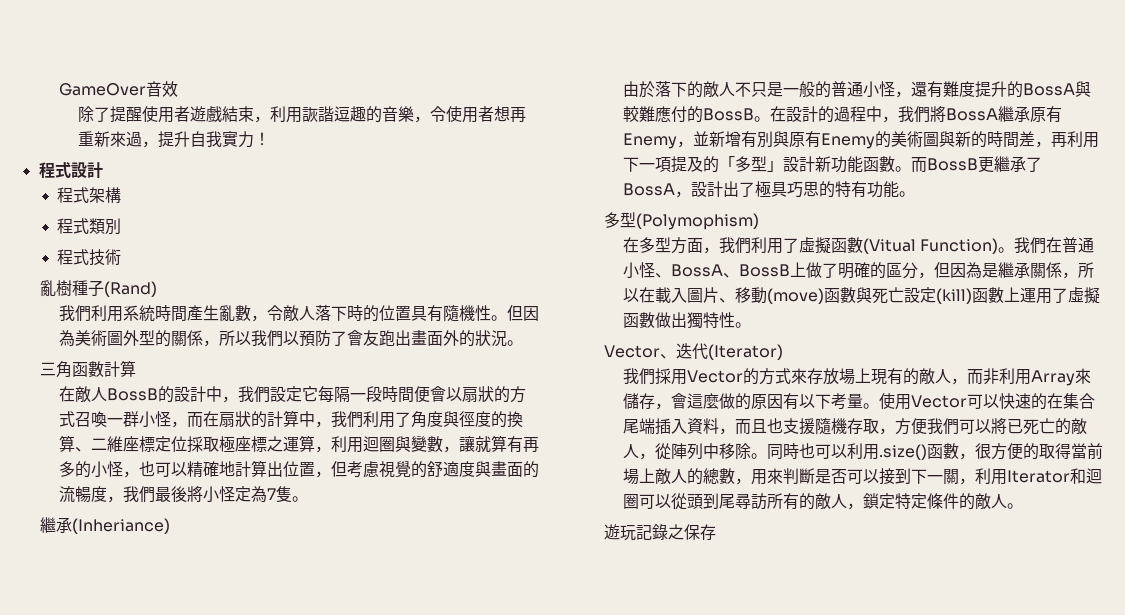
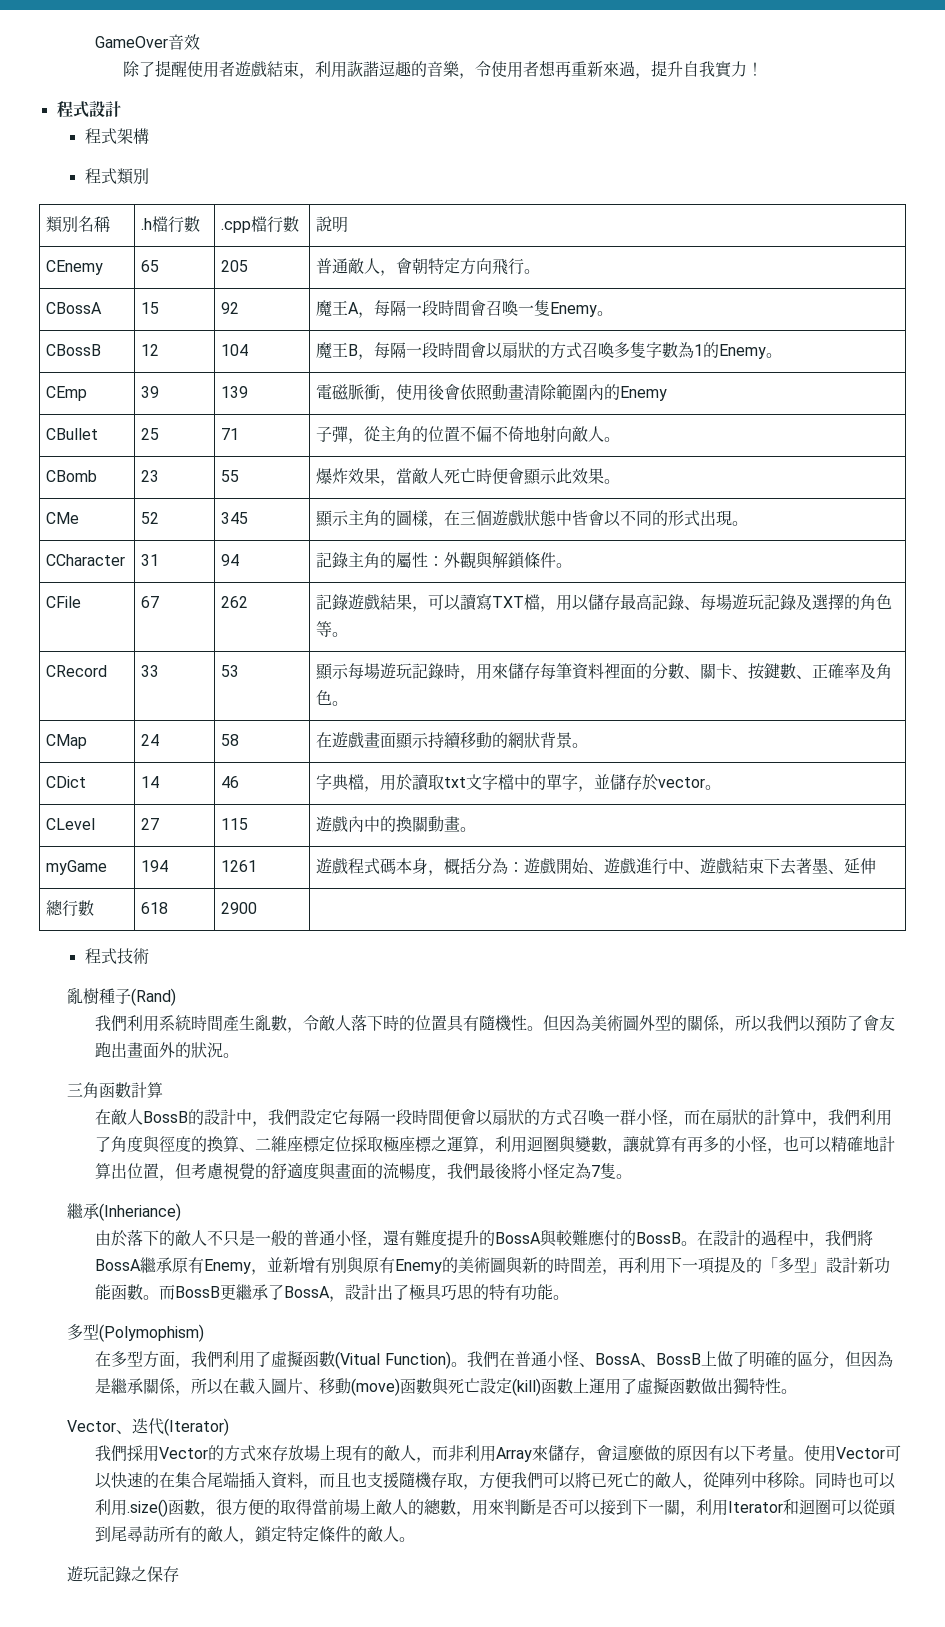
(122, 226) none -> [46,216,112,233] [141,216,201,233] [221,216,300,233] [316,216,349,233] [46,260,104,275] [141,260,160,272] [221,260,249,272] [316,258,541,276] [46,302,103,314] [141,302,160,314] [221,302,240,314] [316,300,614,318] [46,344,102,356] [141,344,160,356] [221,344,249,356] [316,342,783,360] [46,386,88,401] [141,386,160,398] [221,386,249,398] [316,384,668,402] [46,428,99,440] [141,428,160,440] [221,428,240,440] [316,425,621,444] [46,470,98,482] [141,470,160,482] [221,470,240,482] [316,468,621,486] [46,512,80,524] [141,512,160,524] [221,512,249,524] [315,510,749,528] [46,554,126,566] [141,554,160,566] [221,554,240,566] [316,552,573,569] [46,596,82,608] [141,596,160,608] [221,596,249,608] [316,593,893,612] [316,621,349,637] [46,665,108,677] [141,665,160,677] [221,665,240,677] [315,663,893,681] [316,690,349,706] [46,734,88,749] [141,734,160,746] [221,734,240,746] [316,732,589,749] [46,776,87,788] [141,776,160,788] [221,776,240,788] [316,774,722,792] [46,818,96,830] [141,818,160,830] [221,818,249,830] [316,816,477,833] [46,860,108,875] [141,860,169,872] [221,860,258,872] [316,858,877,876] [46,900,95,917] [141,902,169,914] [221,902,258,914] // 類別名稱 | .h檔行數 | .cpp檔行數 | 說明 // CEnemy | 65 | 205 | 普通敵人，會朝特定方向飛行。 // CBossA | 15 | 92 | 魔王A，每隔一段時間會召喚一隻Enemy。 // CBossB | 12 | 104 | 魔王B，每隔一段時間會以扇狀的方式召喚多隻字數為1的Enemy。 // CEmp | 39 | 139 | 電磁脈衝，使用後會依照動畫清除範圍內的Enemy // CBullet | 25 | 71 | 子彈，從主角的位置不偏不倚地射向敵人。 // CBomb | 23 | 55 | 爆炸效果，當敵人死亡時便會顯示此效果。 // CMe | 52 | 345 | 顯示主角的圖樣，在三個遊戲狀態中皆會以不同的形式出現。 // CCharacter | 31 | 94 | 記錄主角的屬性：外觀與解鎖條件。 // CFile | 67 | 262 | 記錄遊戲結果，可以讀寫TXT檔，用以儲存最高記錄、每場遊玩記錄及選擇的角色等。 // CRecord | 33 | 53 | 顯示每場遊玩記錄時，用來儲存每筆資料裡面的分數、關卡、按鍵數、正確率及角色。 // CMap | 24 | 58 | 在遊戲畫面顯示持續移動的網狀背景。 // CDict | 14 | 46 | 字典檔，用於讀取txt文字檔中的單字，並儲存於vector。 // CLevel | 27 | 115 | 遊戲內中的換關動畫。 // myGame | 194 | 1261 | 遊戲程式碼本身，概括分為：遊戲開始、遊戲進行中、遊戲結束下去著墨、延伸 // 總行數 | 618 | 2900 |

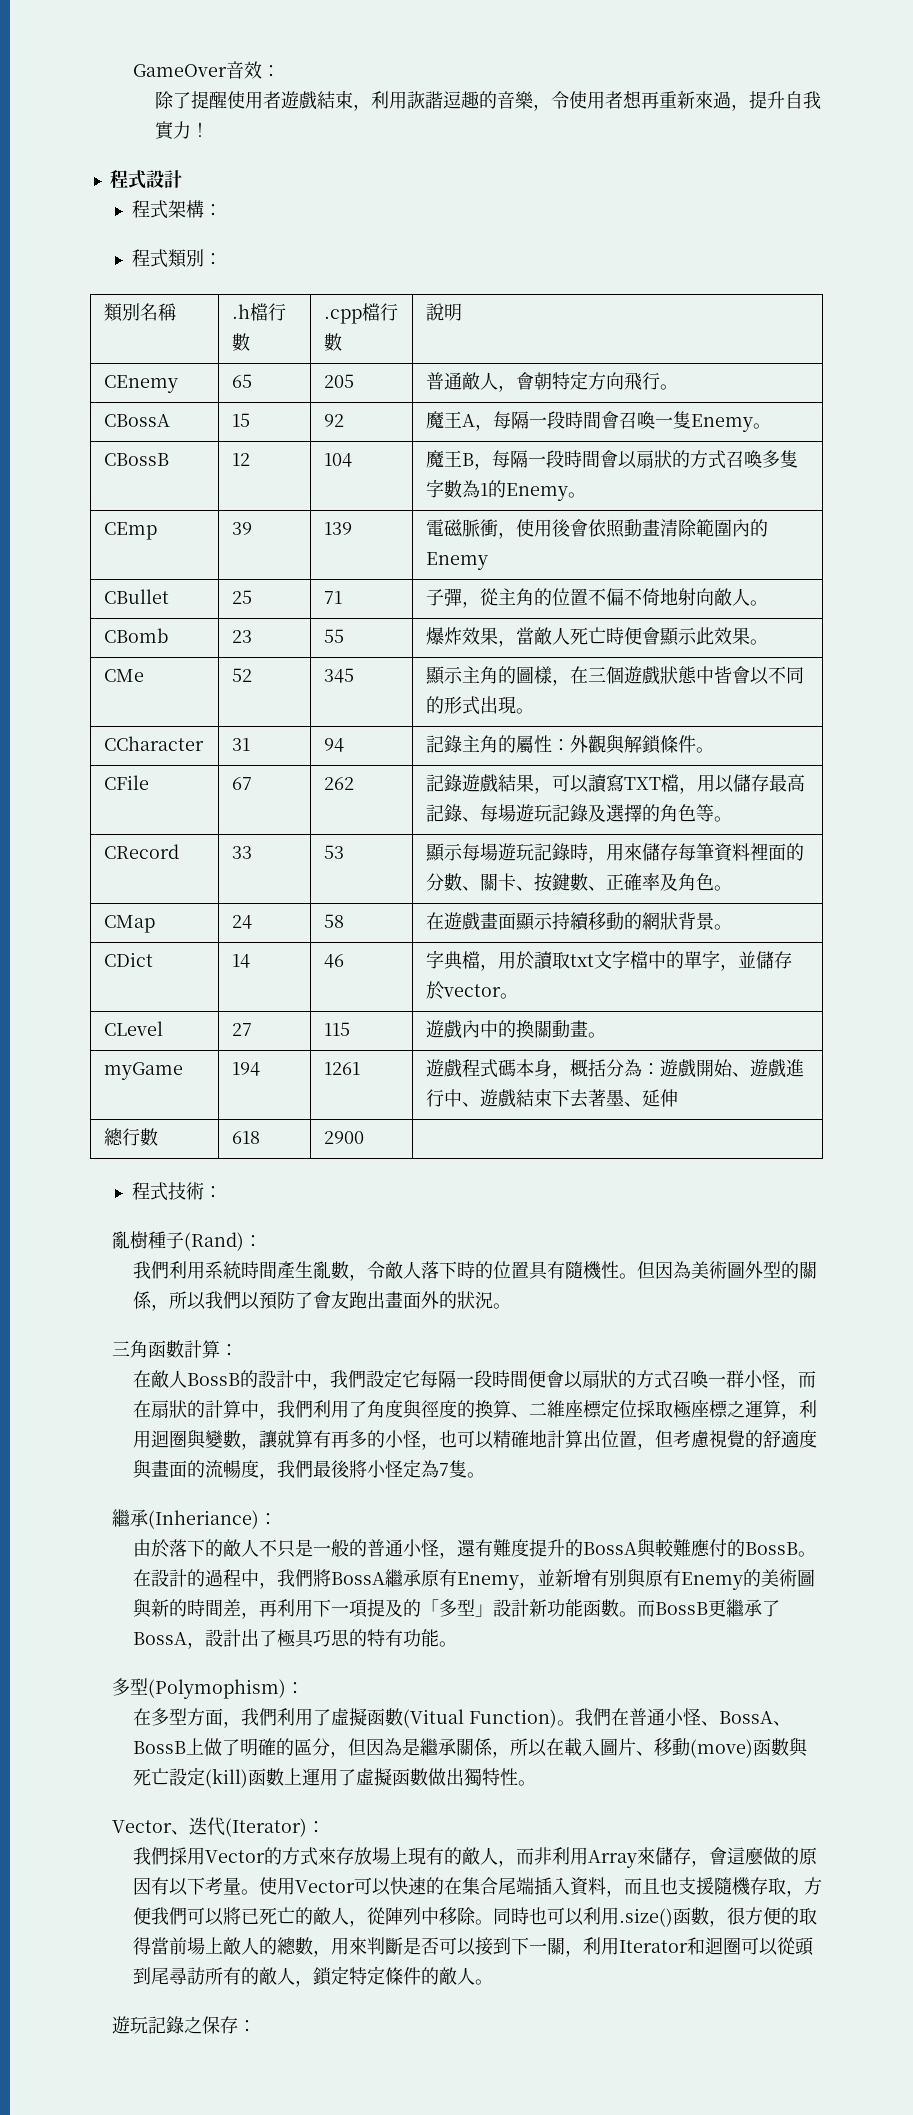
(201, 42) none -> [262,65,281,77] ：
(149, 136) none -> [203,204,222,216] ：
(149, 176) none -> [203,253,222,265] ：
(149, 956) none -> [203,1186,222,1198] ：
(177, 997) none -> [243,1235,262,1247] ：
(164, 1090) none -> [219,1344,238,1356] ：
(182, 1212) none -> [258,1513,277,1525] ：
(205, 1333) none -> [285,1682,304,1694] ：
(230, 1427) none -> [306,1821,325,1833] ：
(180, 1574) none -> [237,2020,256,2032] ：

